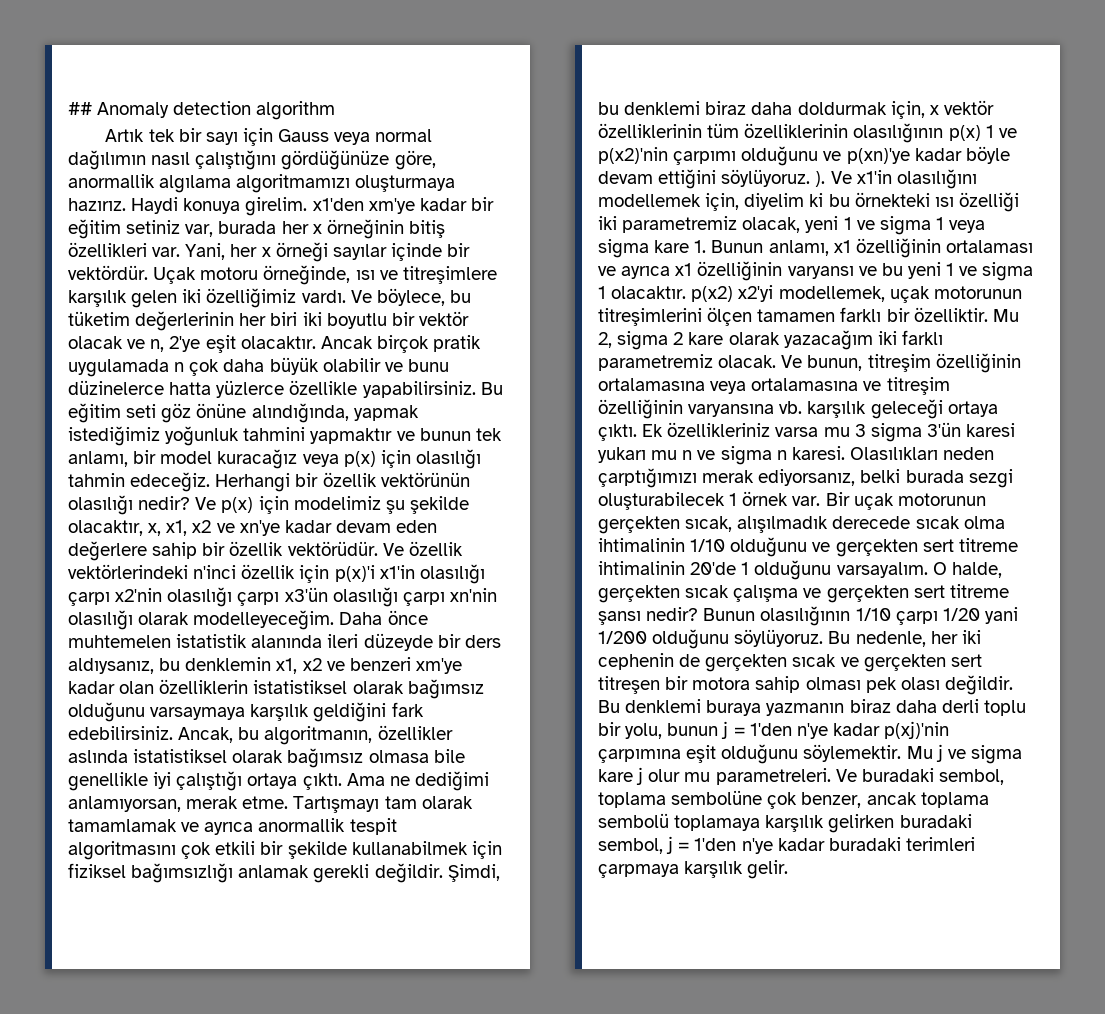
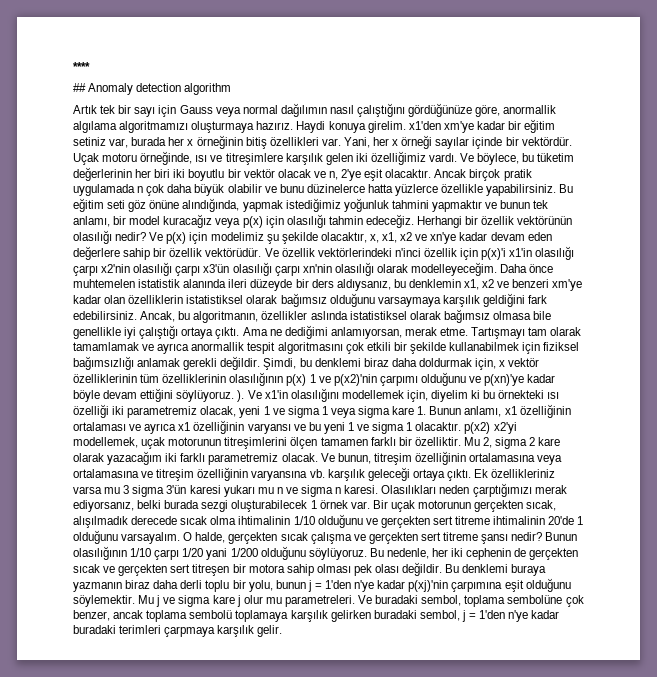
(68, 108) none -> [73,62,90,71] **** //

